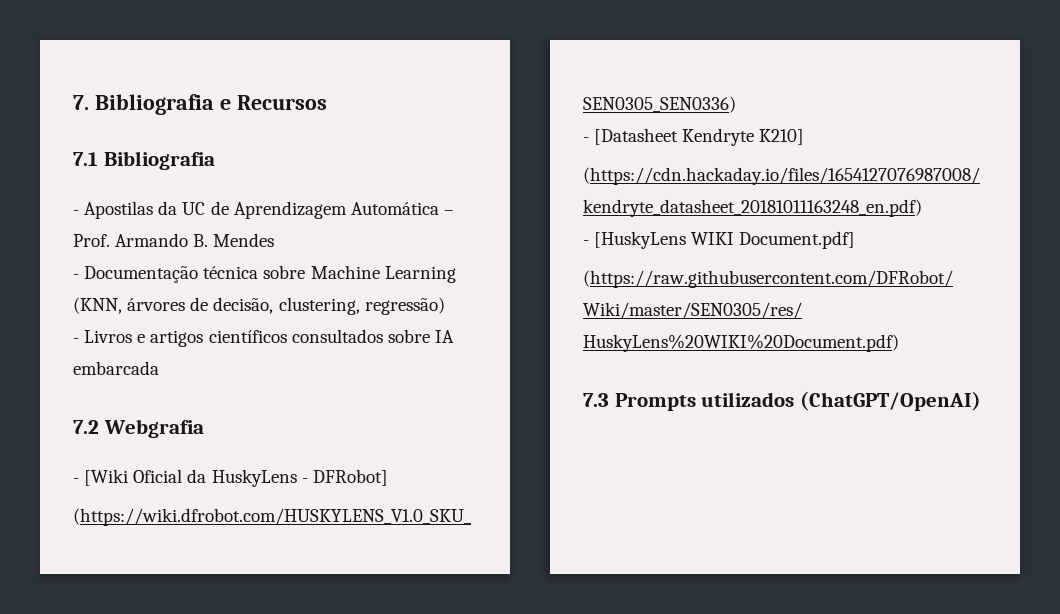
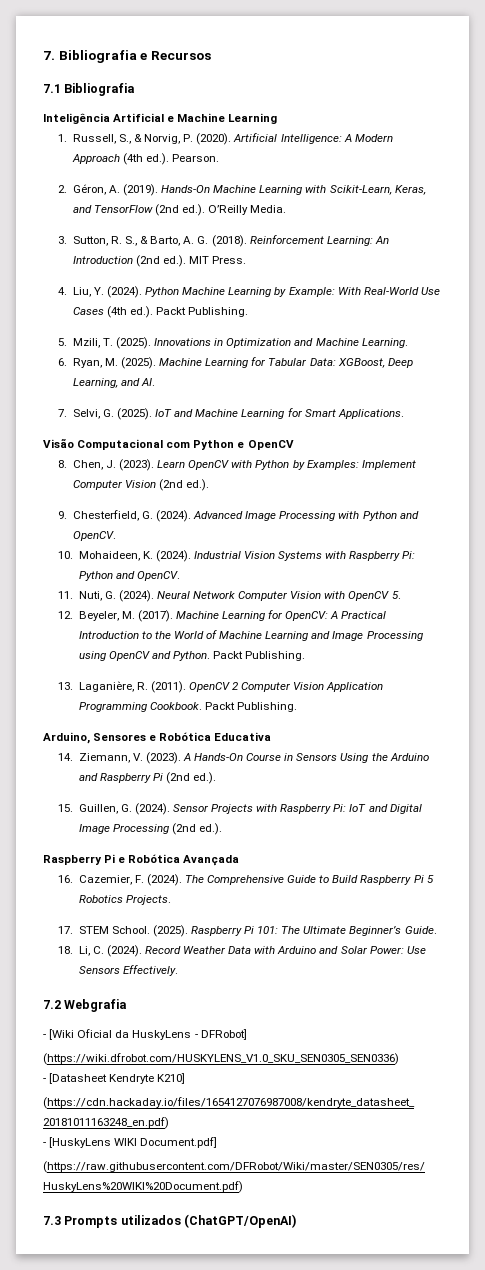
[73,201,454,219] [73,233,275,247] [73,265,456,283] [73,297,445,315] [73,329,454,347] [73,361,159,375] - Apostilas da UC de Aprendizagem Automática – Prof. Armando B. Mendes // - Documentação técnica sobre Machine Learning (KNN, árvores de decisão, clustering, regressão) // - Livros e artigos científicos consultados sobre IA embarcada -> [43,113,278,124] [57,133,393,145] [71,153,220,165] [57,184,426,196] [72,204,287,216] [57,235,389,247] [72,255,247,267] [57,286,440,298] [72,306,249,318] [57,337,408,349] [57,357,413,369] [72,378,155,388] [57,408,404,420] [43,438,294,450] [57,459,416,471] [72,479,210,491] [57,510,419,522] [72,531,116,541] [57,550,416,562] [78,571,180,581] [57,590,401,602] [57,610,387,622] [78,630,423,641] [78,651,306,661] [57,681,384,693] [78,702,297,712] [43,732,272,744] [57,752,429,764] [78,772,217,784] [57,803,422,815] [78,823,222,835] [43,854,240,866] [57,874,434,886] [78,895,171,905] [57,925,437,937] [57,945,426,957] [78,965,178,976] Inteligência Artificial e Machine Learning // 1. Russell, S., & Norvig, P. (2020). Artificial Intelligence: A Modern Approach (4th ed.). Pearson. // 2. Géron, A. (2019). Hands-On Machine Learning with Scikit-Learn, Keras, and TensorFlow (2nd ed.). O’Reilly Media. // 3. Sutton, R. S., & Barto, A. G. (2018). Reinforcement Learning: An Introduction (2nd ed.). MIT Press. // 4. Liu, Y. (2024). Python Machine Learning by Example: With Real-World Use Cases (4th ed.). Packt Publishing. // 5. Mzili, T. (2025). Innovations in Optimization and Machine Learning. // 6. Ryan, M. (2025). Machine Learning for Tabular Data: XGBoost, Deep Learning, and AI. // 7. Selvi, G. (2025). IoT and Machine Learning for Smart Applications. // Visão Computacional com Python e OpenCV // 8. Chen, J. (2023). Learn OpenCV with Python by Examples: Implement Computer Vision (2nd ed.). // 9. Chesterfield, G. (2024). Advanced Image Processing with Python and OpenCV. // 10. Mohaideen, K. (2024). Industrial Vision Systems with Raspberry Pi: Python and OpenCV. // 11. Nuti, G. (2024). Neural Network Computer Vision with OpenCV 5. // 12. Beyeler, M. (2017). Machine Learning for OpenCV: A Practical Introduction to the World of Machine Learning and Image Processing using OpenCV and Python. Packt Publishing. // 13. Laganière, R. (2011). OpenCV 2 Computer Vision Application Programming Cookbook. Packt Publishing. // Arduino, Sensores e Robótica Educativa // 14. Ziemann, V. (2023). A Hands-On Course in Sensors Using the Arduino and Raspberry Pi (2nd ed.). // 15. Guillen, G. (2024). Sensor Projects with Raspberry Pi: IoT and Digital Image Processing (2nd ed.). // Raspberry Pi e Robótica Avançada // 16. Cazemier, F. (2024). The Comprehensive Guide to Build Raspberry Pi 5 Robotics Projects. // 17. STEM School. (2025). Raspberry Pi 101: The Ultimate Beginner’s Guide. // 18. Li, C. (2024). Record Weather Data with Arduino and Solar Power: Use Sensors Effectively.

